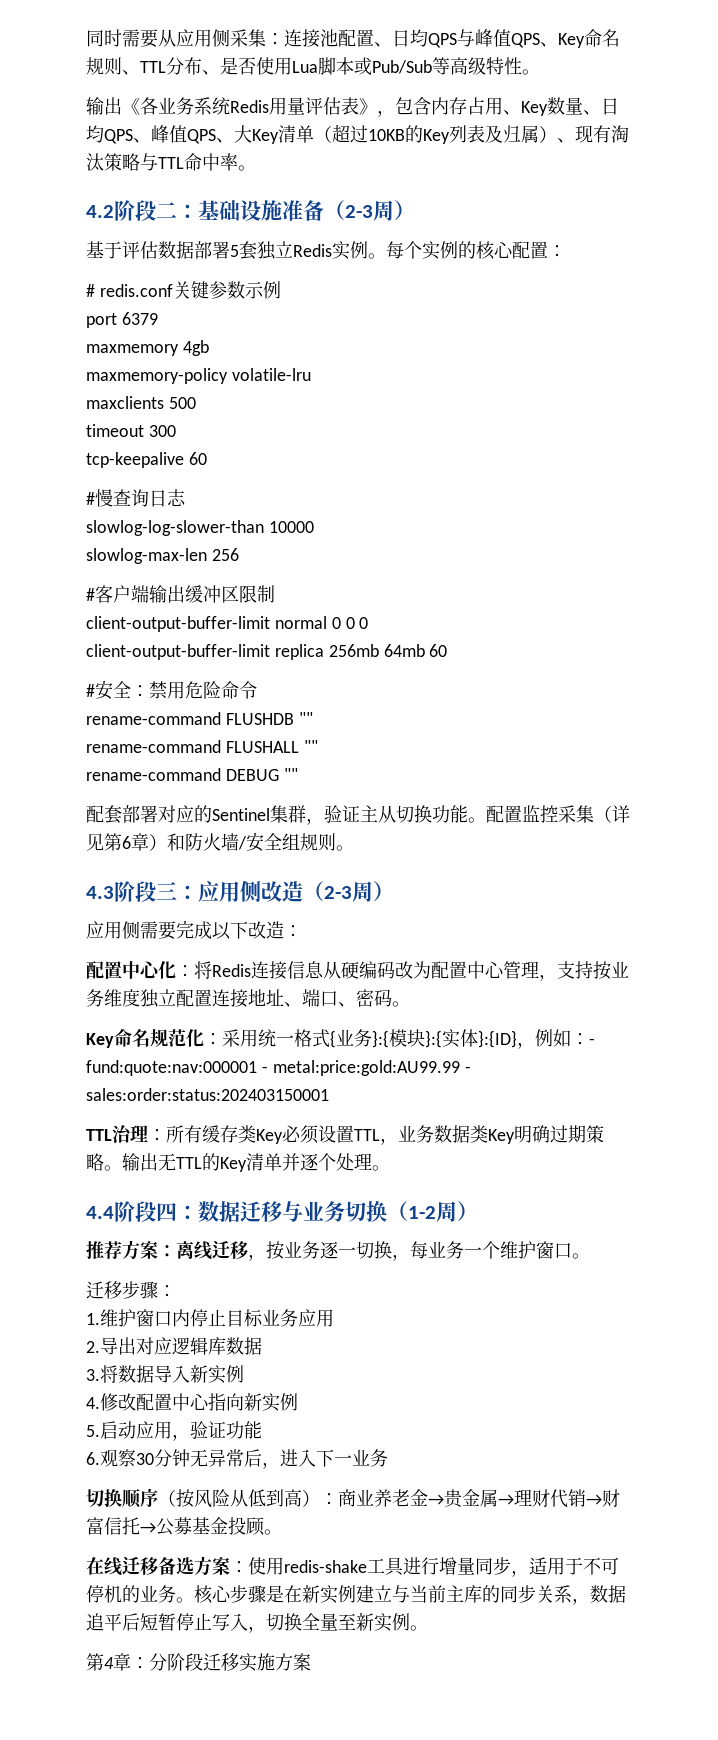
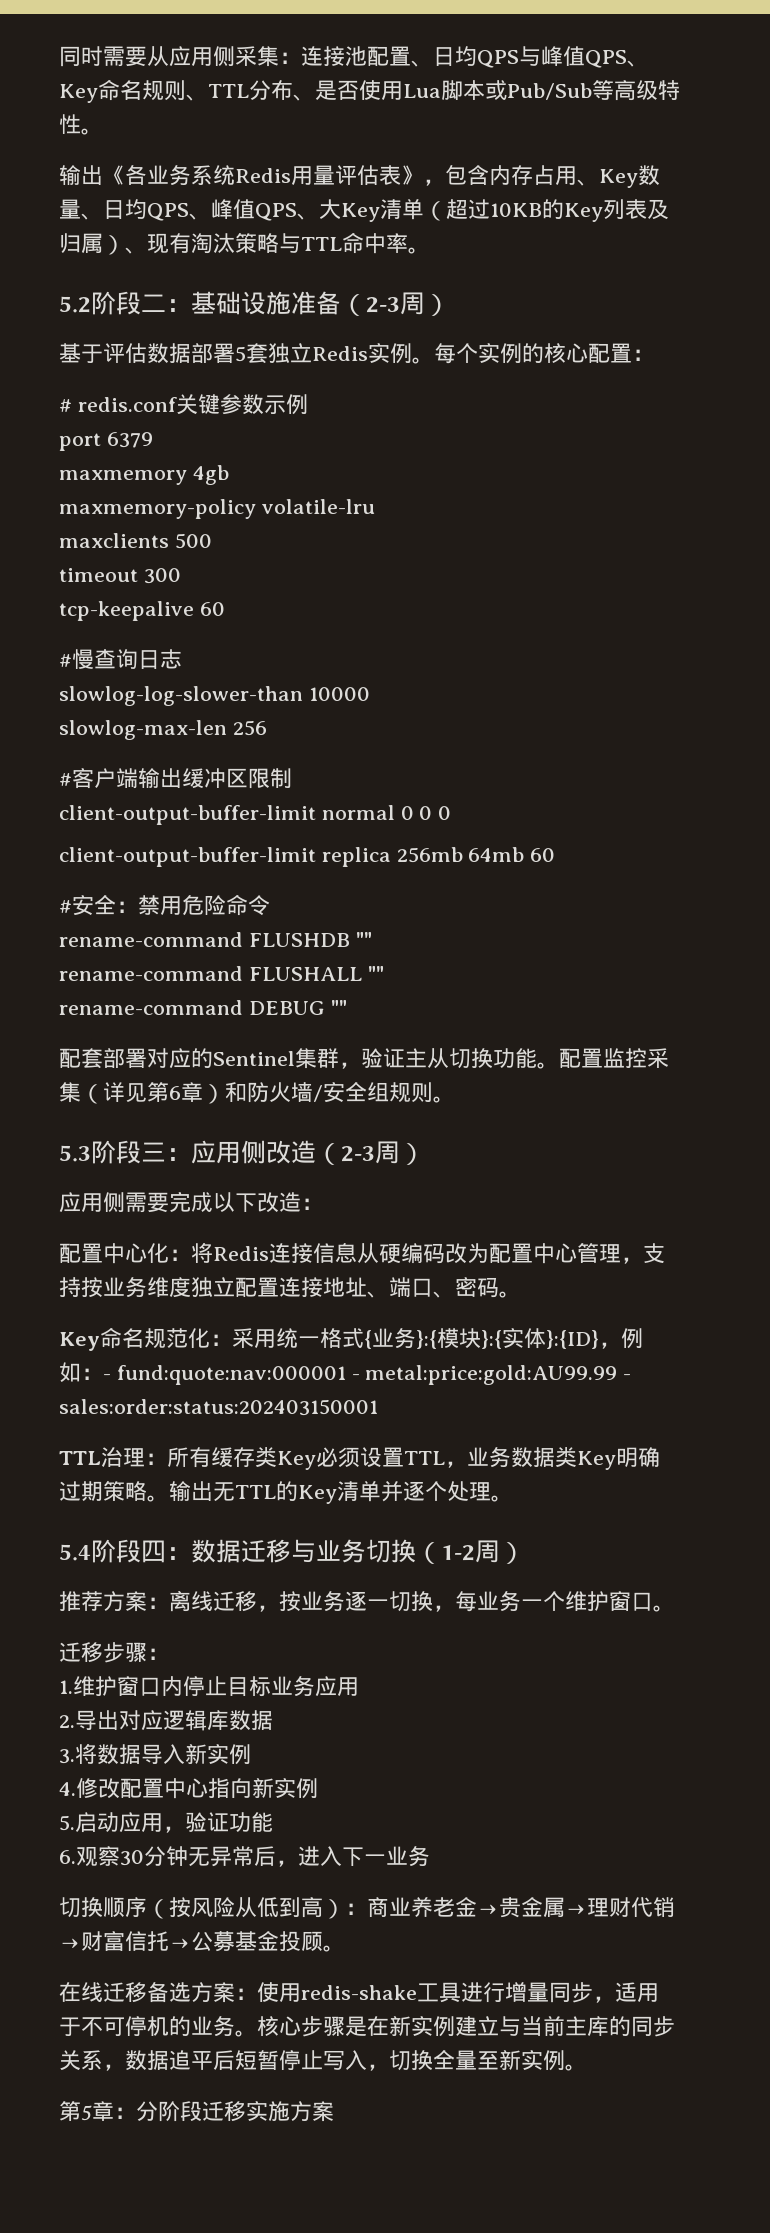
[86,205,114,218] 4.2 -> [59,296,91,313] 5.2
[86,886,114,899] 4.3 -> [59,1145,91,1162] 5.3
[86,1206,114,1219] 4.4 -> [59,1544,91,1561] 5.4
[104,1657,114,1669] 4 -> [81,2105,92,2121] 5

